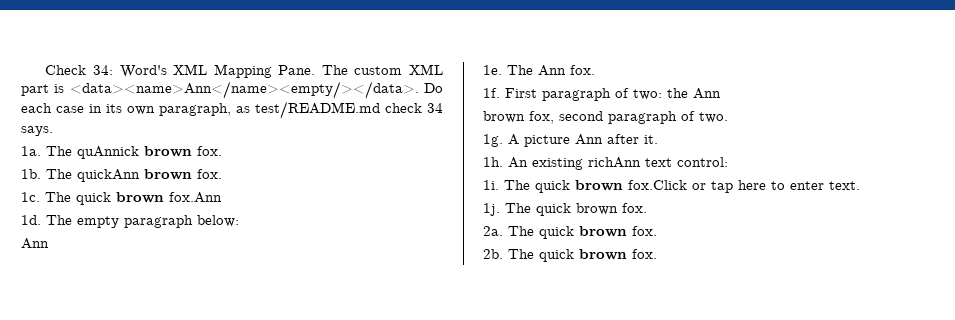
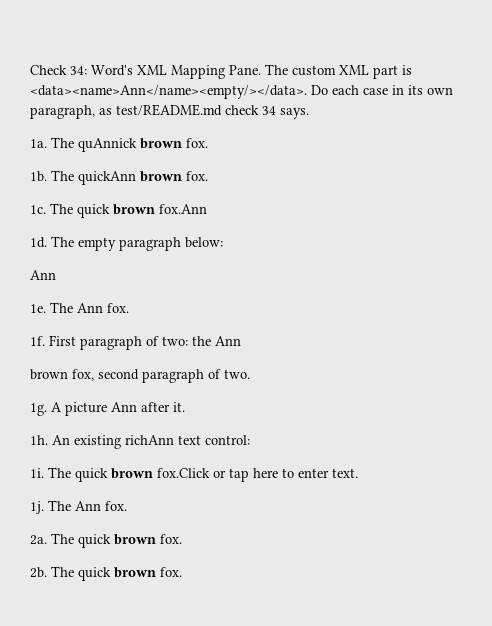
[536,203,618,216] quick brown -> [75,501,101,511] Ann

